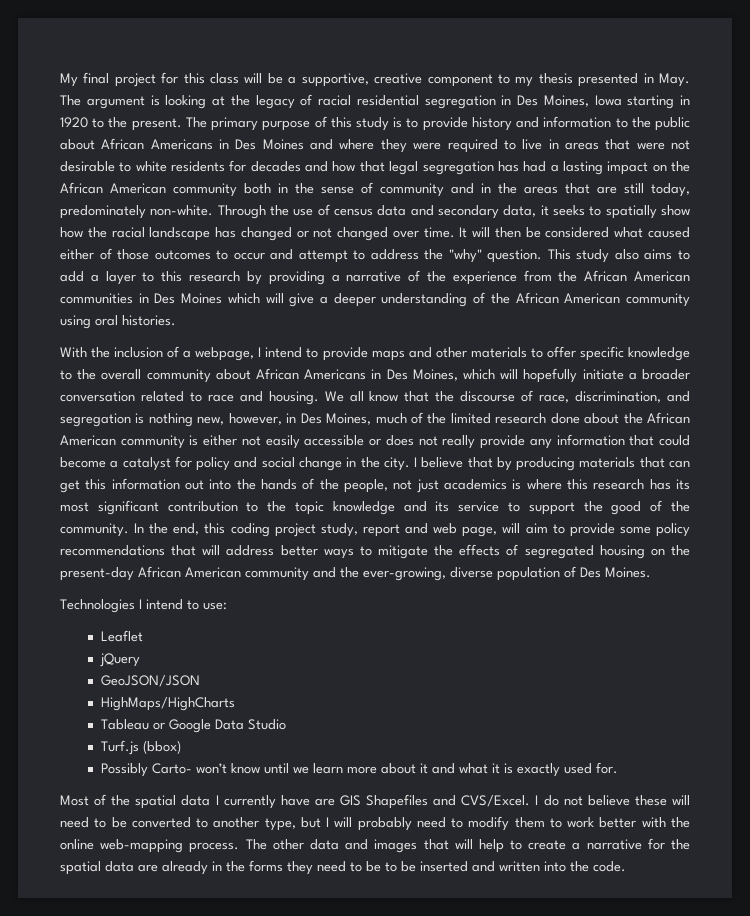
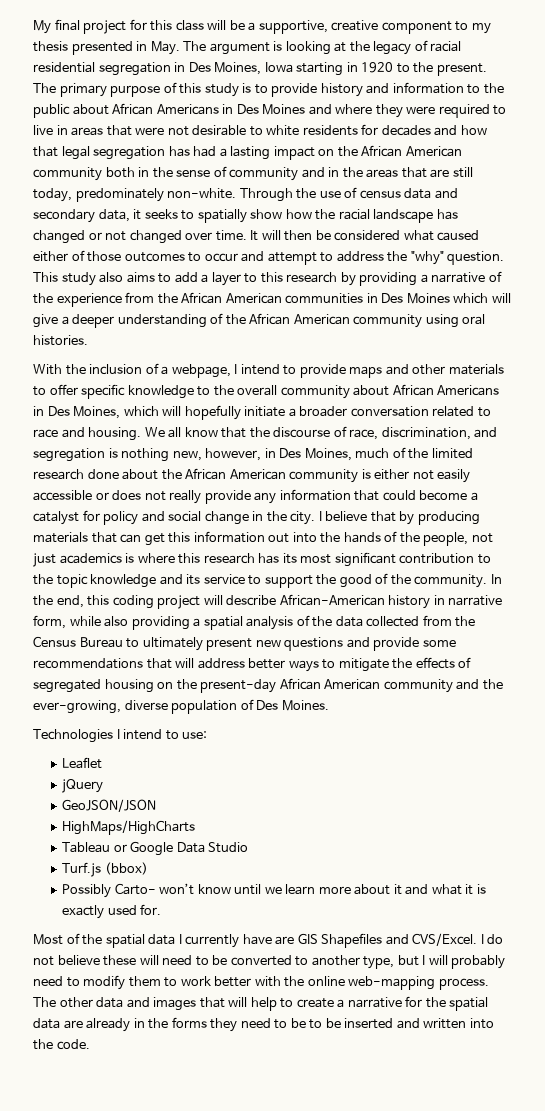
[320,523,565,537] study, report and web page, will aim to -> [203,594,503,609] [33,615,476,630] [33,636,370,651] will describe African-American history in narrative form, while also providing a spatial analysis of the data collected from the Census Bureau to ultimately present new questions and
[656,523,691,537] policy -> (456, 643) none

